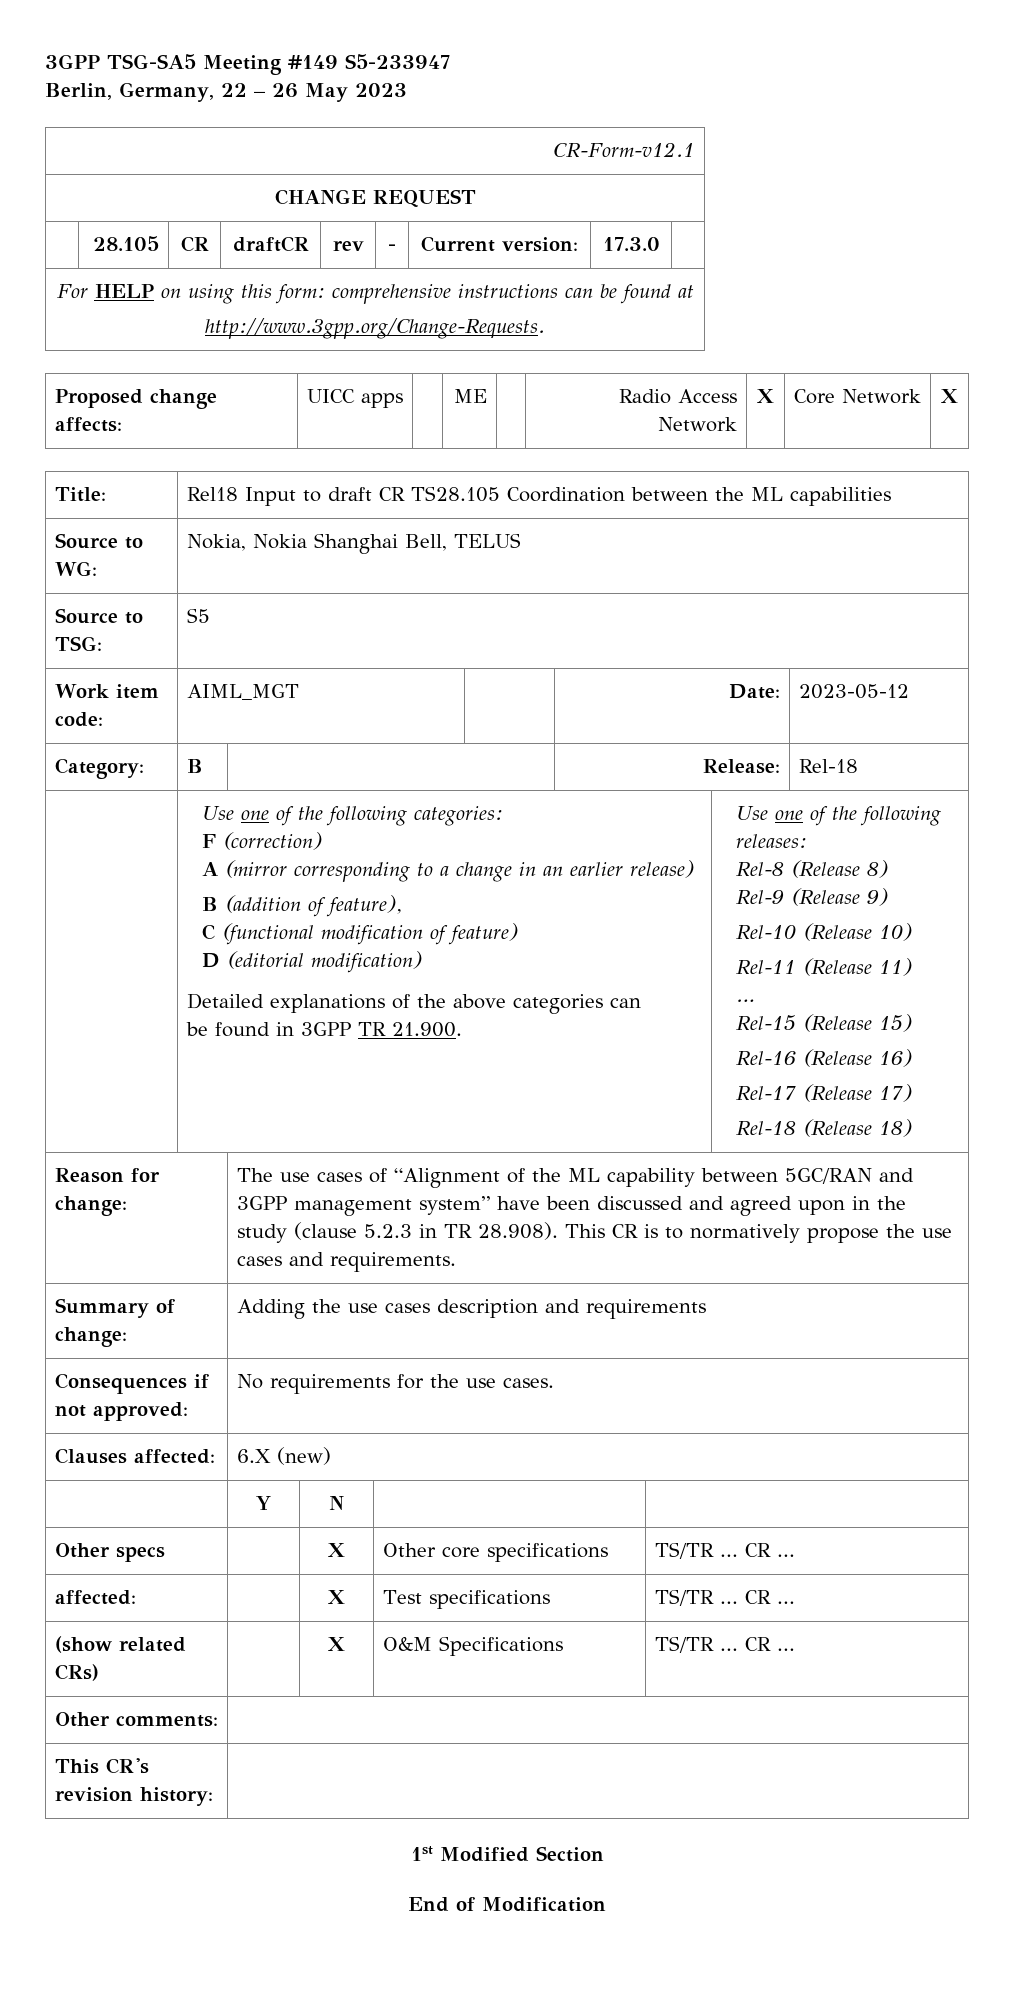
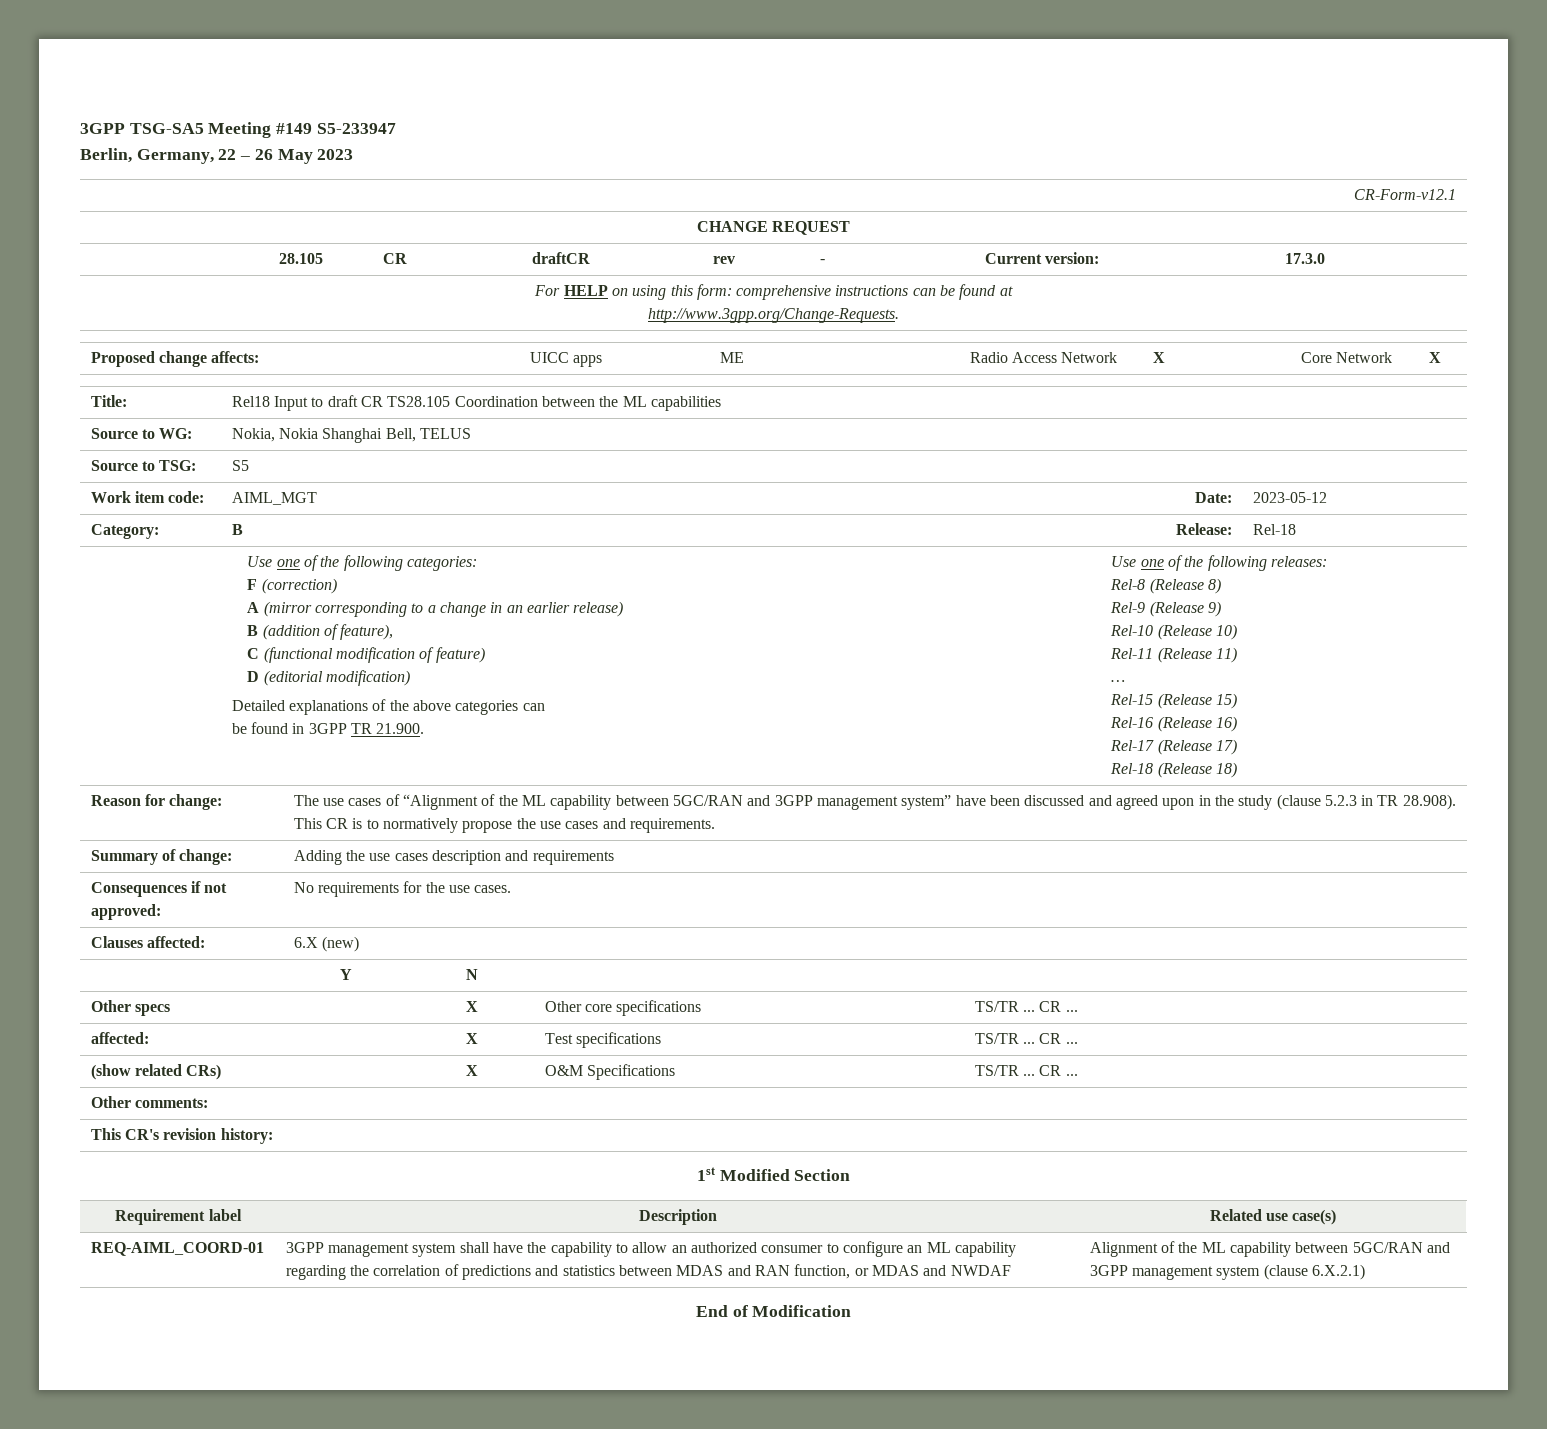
(604, 1854) none -> [115,1209,242,1225] [638,1209,717,1225] [1209,1209,1337,1225] [90,1242,264,1256] [285,1241,1016,1257] [285,1264,1011,1280] [1089,1241,1451,1257] [1089,1264,1366,1280] // Requirement label | Description | Related use case(s) // REQ-AIML_COORD-01 | 3GPP management system shall have the capability to allow an authorized consumer to configure an ML capability regarding the correlation of predictions and statistics between MDAS and RAN function, or MDAS and NWDAF | Alignment of the ML capability between 5GC/RAN and 3GPP management system (clause 6.X.2.1)

